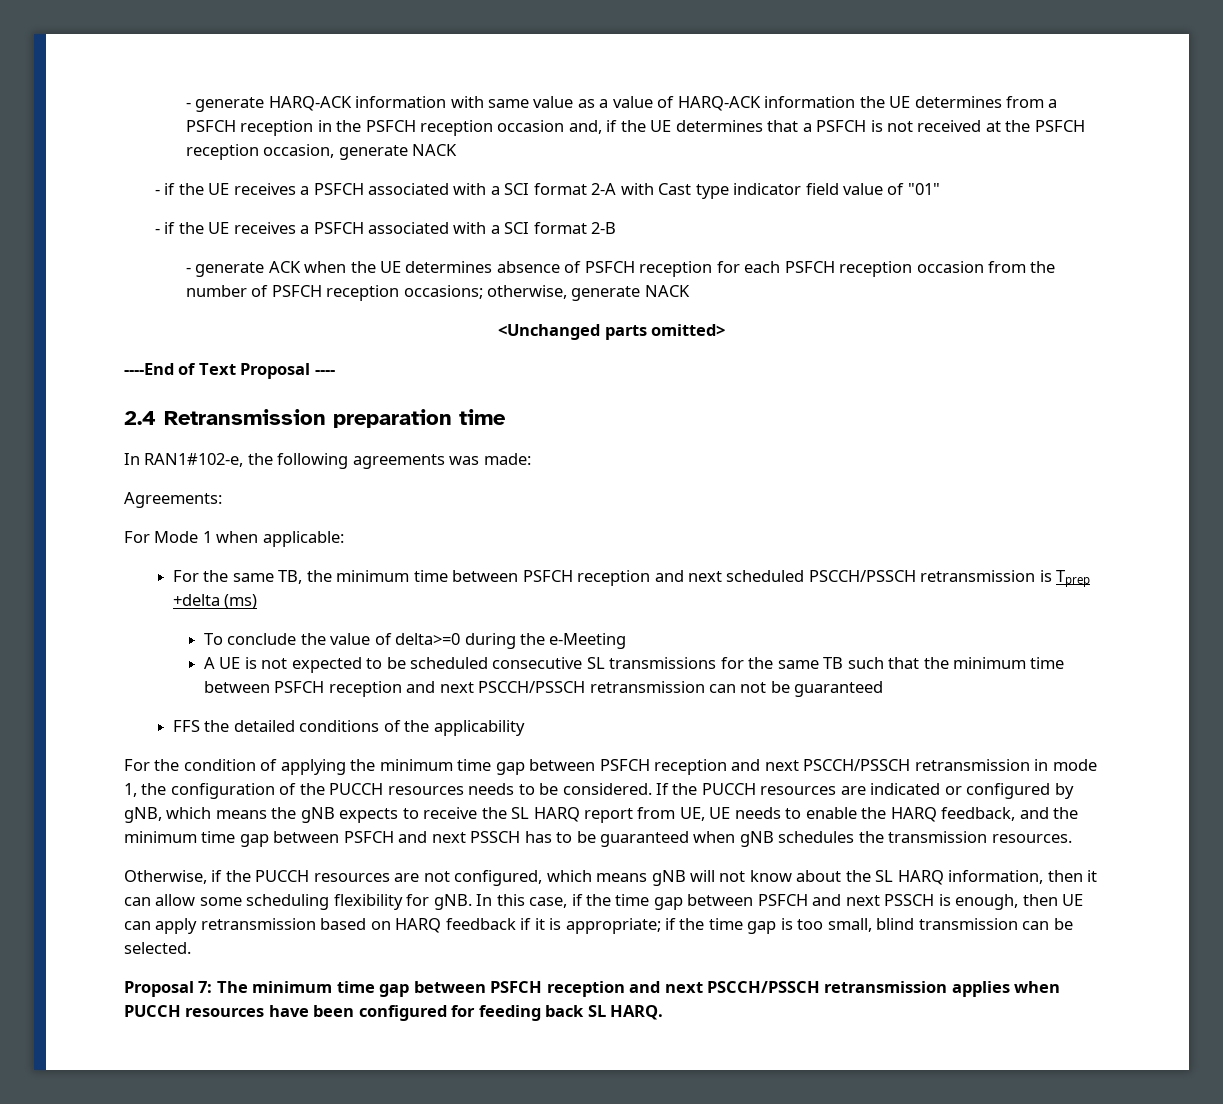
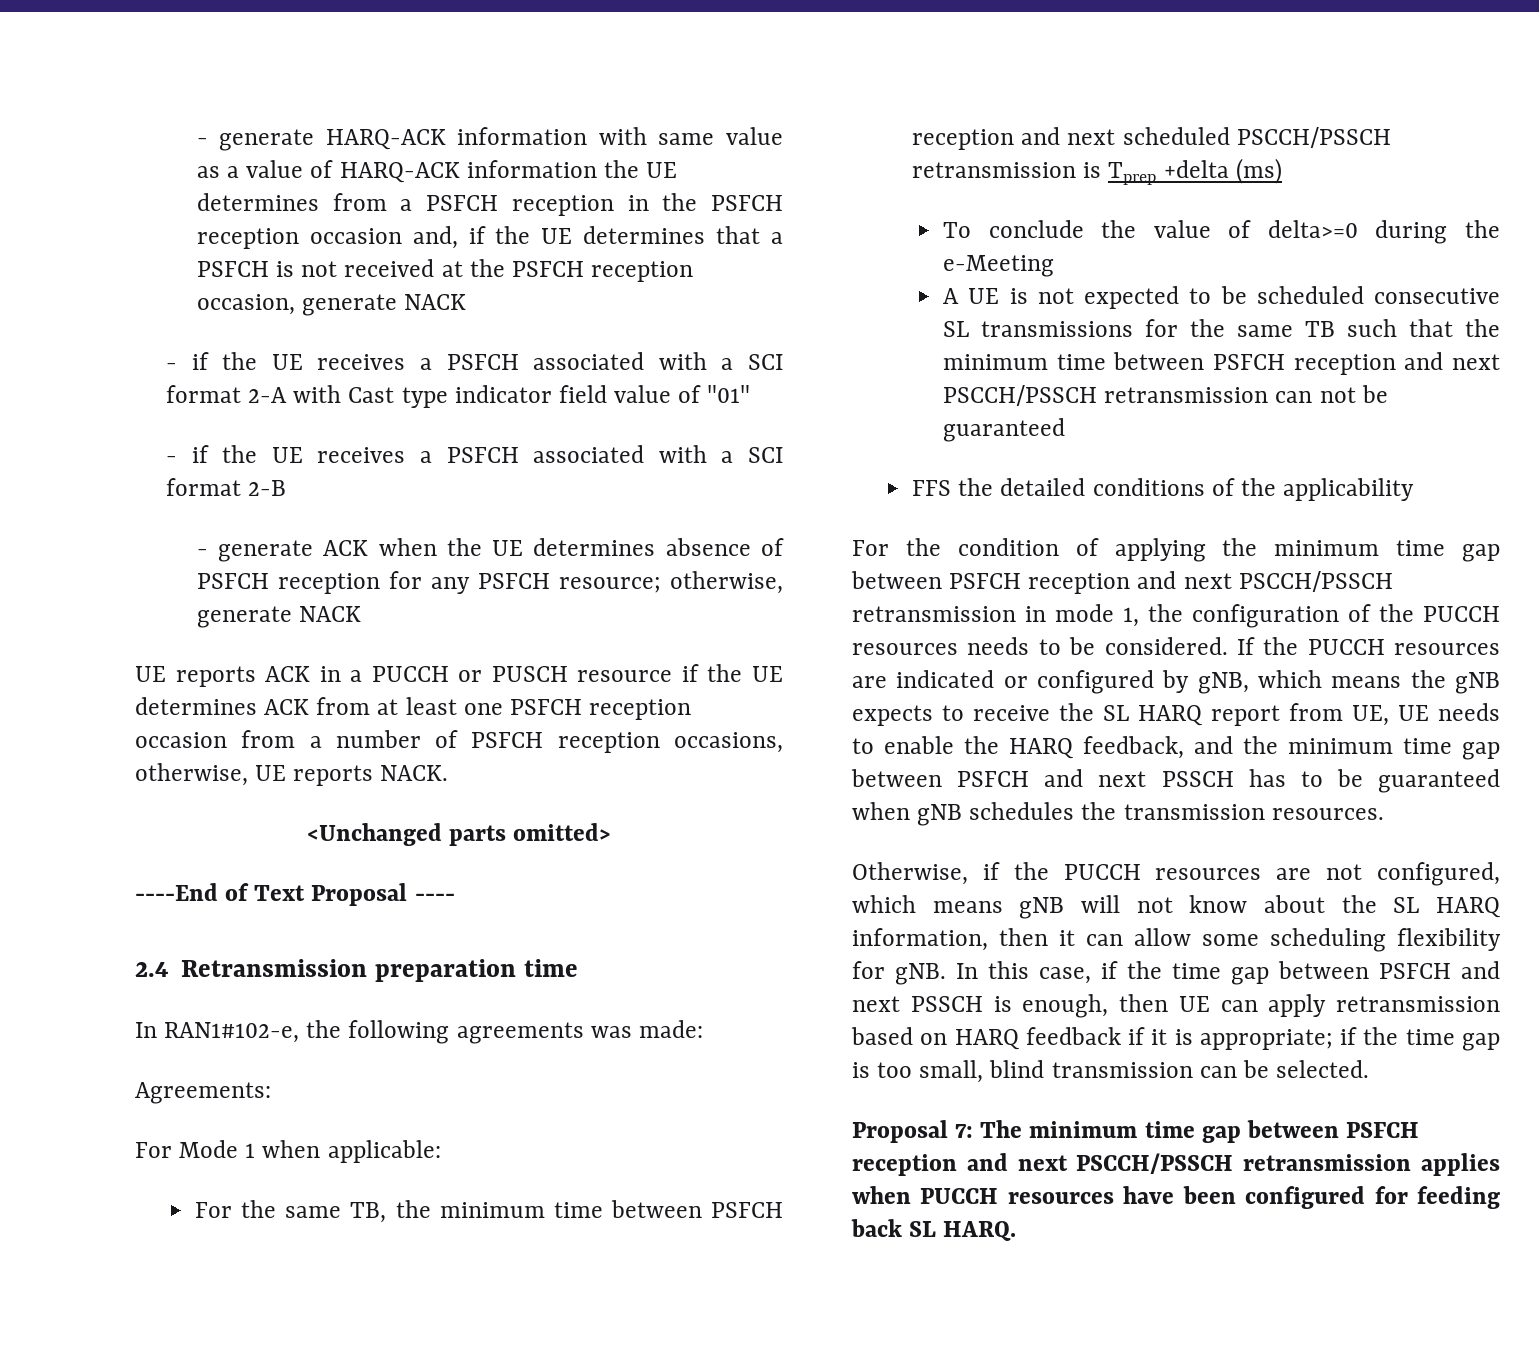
[744,261,781,273] each -> [430,571,783,594] [196,606,362,628] [135,664,783,687] [135,697,503,715] any PSFCH resource; otherwise, generate NACK // UE reports ACK in a PUCCH or PUSCH resource if the UE determines ACK from at least one
[1030,261,1056,273] the -> [309,736,322,748] a
[403,285,690,301] occasions; otherwise, generate NACK -> [674,732,783,753] [135,763,449,786] occasions, otherwise, UE reports NACK.

